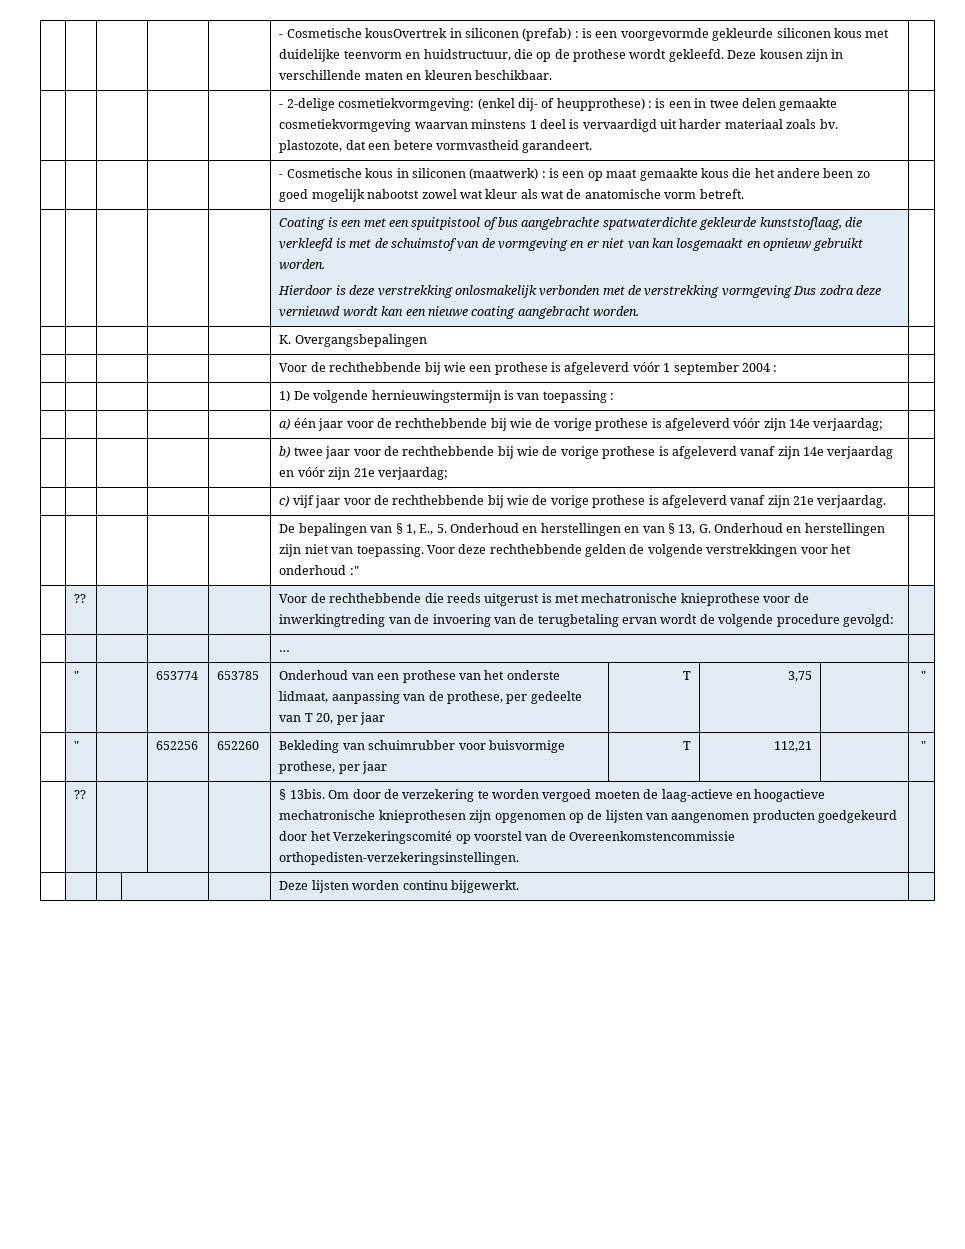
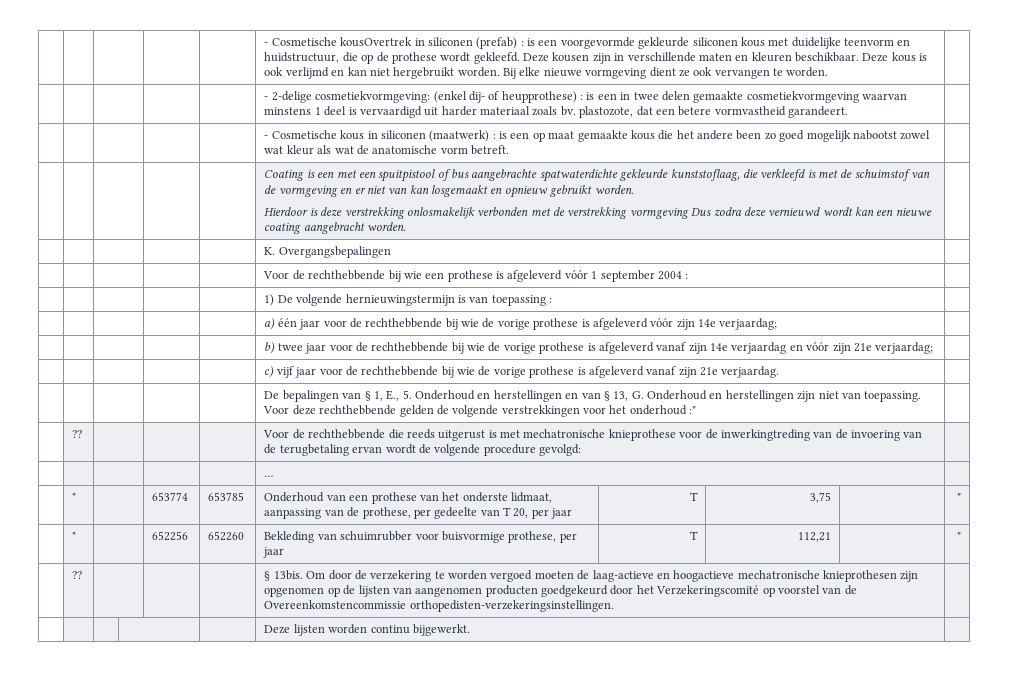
(552, 75) none -> [862,52,928,62] [264,67,829,79] Deze kous is ook verlijmd en kan niet hergebruikt worden. Bij elke nieuwe vormgeving dient ze ook vervangen te worden.

